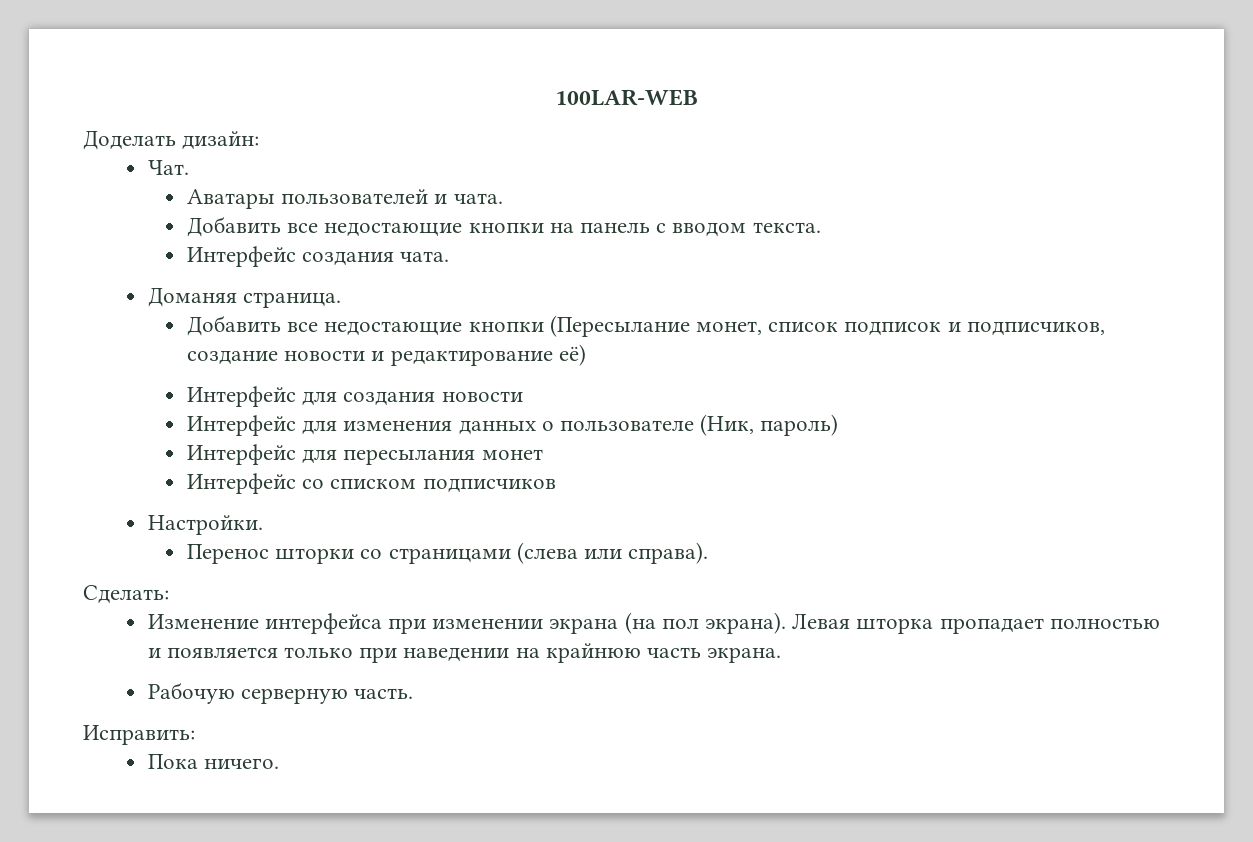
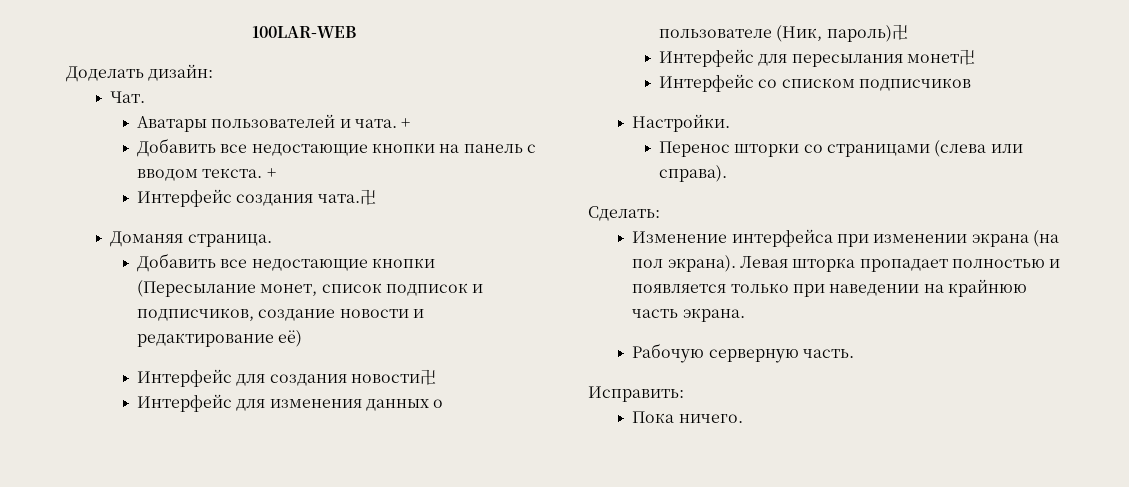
(503, 198) none -> [401,118,411,128] +
(821, 227) none -> [266,168,276,178] +
(450, 256) none -> [359,189,376,205] 卍
(523, 396) none -> [419,369,436,385] 卍
(839, 425) none -> [891,24,908,40] 卍
(543, 454) none -> [958,49,975,65] 卍

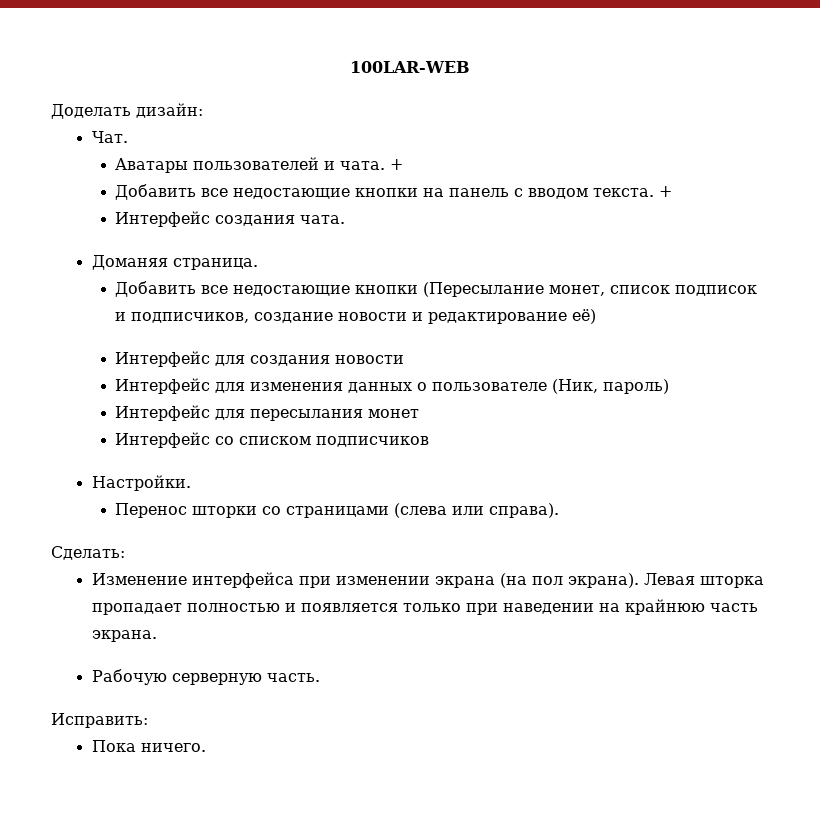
[359,189,376,205] 卍 -> (346, 219) none
[419,369,436,385] 卍 -> (405, 359) none
[891,24,908,40] 卍 -> (670, 386) none
[958,49,975,65] 卍 -> (420, 413) none

